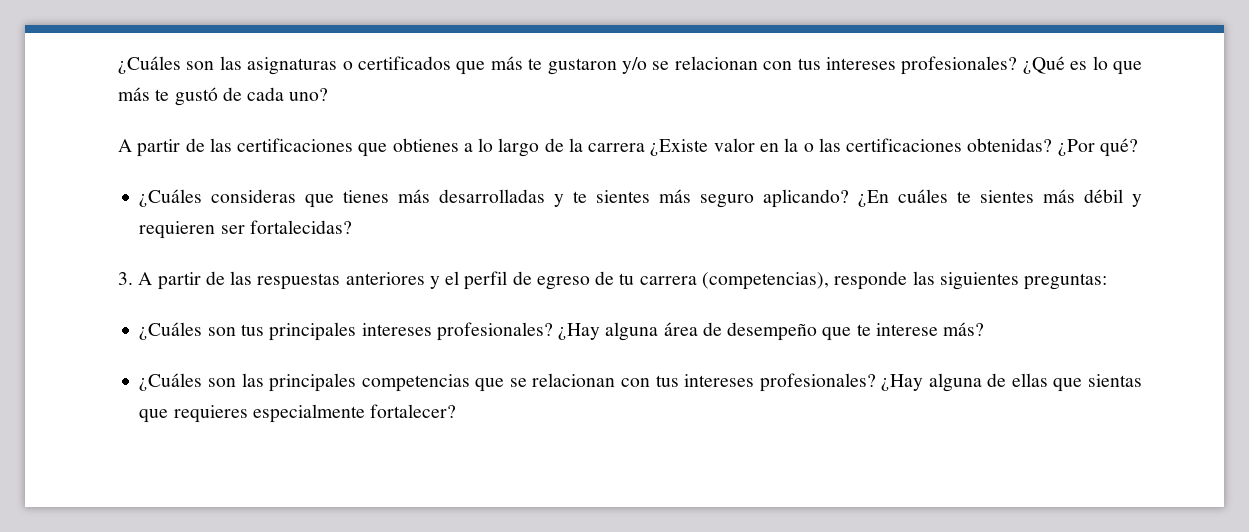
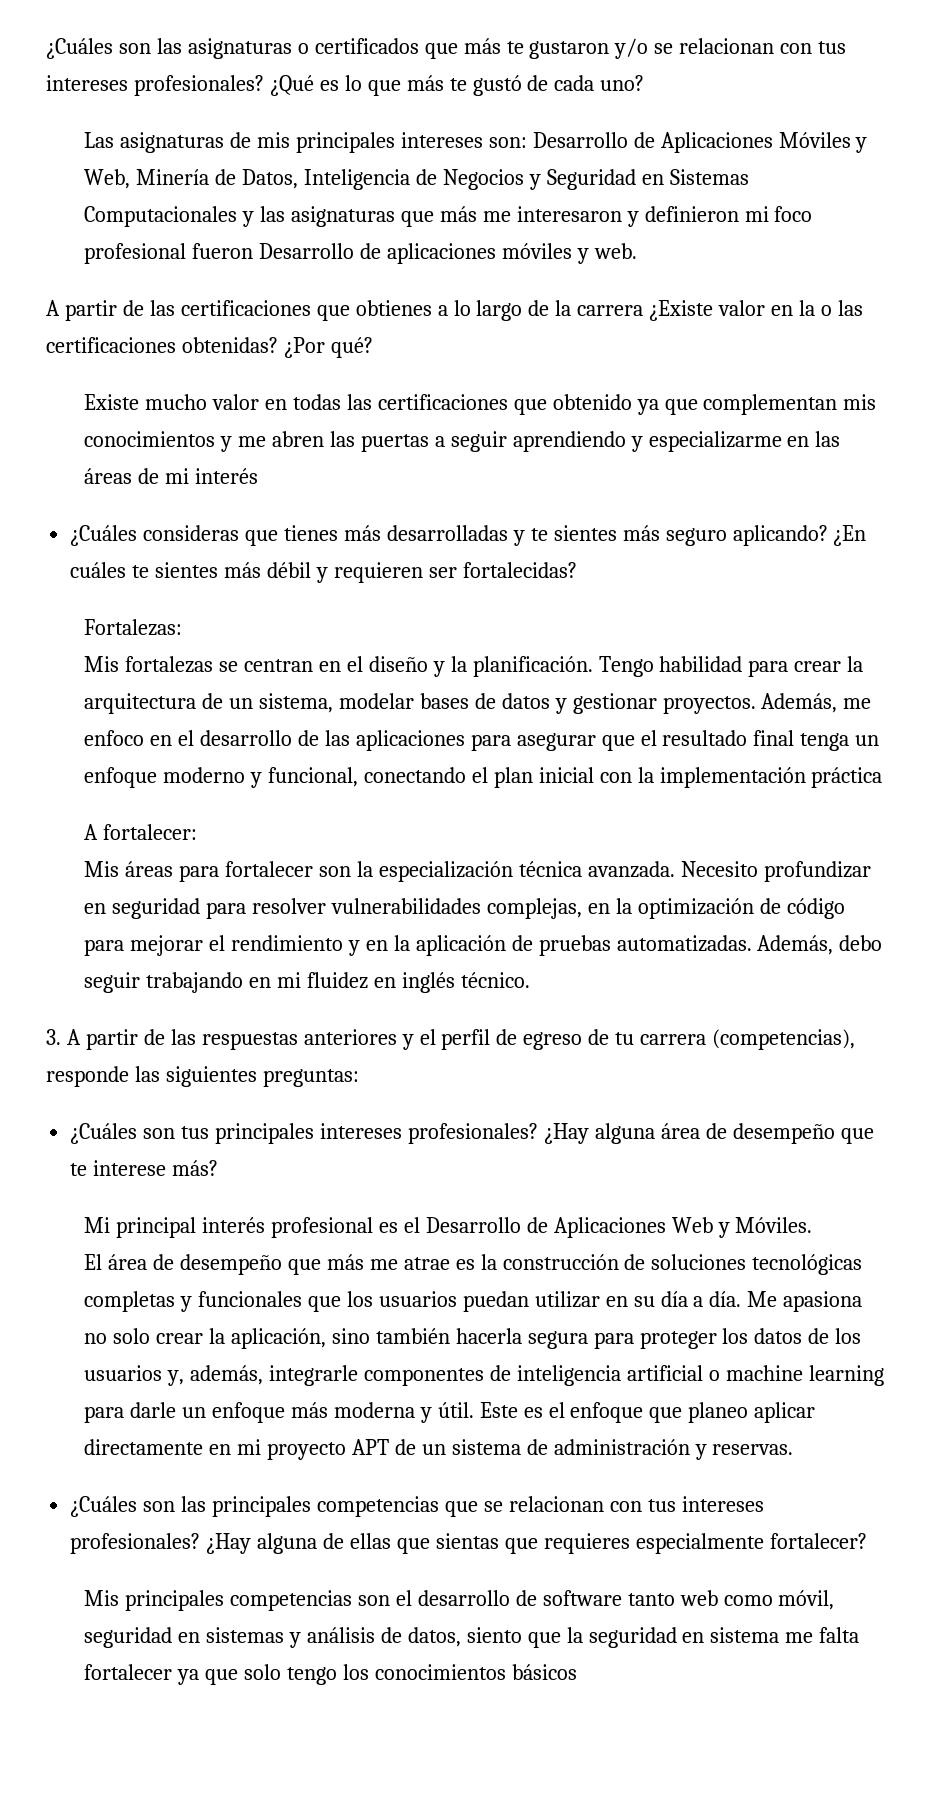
(329, 94) none -> [84,132,868,153] [84,169,749,190] [84,206,813,227] [84,243,637,264] // Las asignaturas de mis principales intereses son: Desarrollo de Aplicaciones Móviles y Web, Minería de Datos, Inteligencia de Negocios y Seguridad en Sistemas Computacionales y las asignaturas que más me interesaron y definieron mi foco profesional fueron Desarrollo de aplicaciones móviles y web.
(1138, 147) none -> [84,394,877,415] [84,431,841,452] [84,468,258,484] // Existe mucho valor en todas las certificaciones que obtenido ya que complementan mis conocimientos y me abren las puertas a seguir aprendiendo y especializarme en las áreas de mi interés
(352, 227) none -> [84,619,183,636] [84,656,864,677] [84,693,872,714] [84,730,880,751] [84,767,883,788] [84,824,198,840] [84,861,871,882] [84,898,845,919] [84,935,883,956] [84,972,530,993] // Fortalezas: // Mis fortalezas se centran en el diseño y la planificación. Tengo habilidad para crear la arquitectura de un sistema, modelar bases de datos y gestionar proyectos. Además, me enfoco en el desarrollo de las aplicaciones para asegurar que el resultado final tenga un enfoque moderno y funcional, conectando el plan inicial con la implementación práctica // A fortalecer: // Mis áreas para fortalecer son la especialización técnica avanzada. Necesito profundizar en seguridad para resolver vulnerabilidades complejas, en la optimización de código para mejorar el rendimiento y en la aplicación de pruebas automatizadas. Además, debo seguir trabajando en mi fluidez en inglés técnico.
(985, 329) none -> [84,1217,813,1238] [84,1254,863,1275] [84,1291,863,1312] [84,1328,862,1349] [84,1365,884,1386] [84,1402,816,1423] [84,1439,794,1460] // Mi principal interés profesional es el Desarrollo de Aplicaciones Web y Móviles. // El área de desempeño que más me atrae es la construcción de soluciones tecnológicas completas y funcionales que los usuarios puedan utilizar en su día a día. Me apasiona no solo crear la aplicación, sino también hacerla segura para proteger los datos de los usuarios y, además, integrarle componentes de inteligencia artificial o machine learning para darle un enfoque más moderna y útil. Este es el enfoque que planeo aplicar directamente en mi proyecto APT de un sistema de administración y reservas.
(457, 411) none -> [84,1590,835,1611] [84,1627,860,1648] [84,1664,577,1685] // Mis principales competencias son el desarrollo de software tanto web como móvil, seguridad en sistemas y análisis de datos, siento que la seguridad en sistema me falta fortalecer ya que solo tengo los conocimientos básicos

